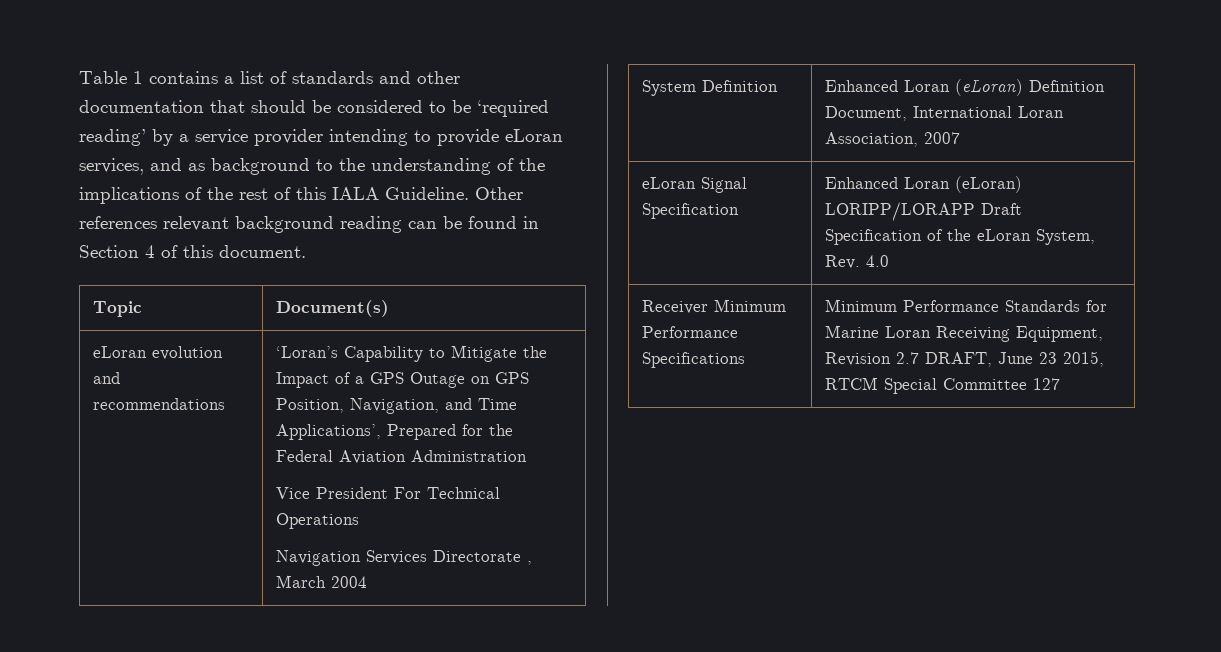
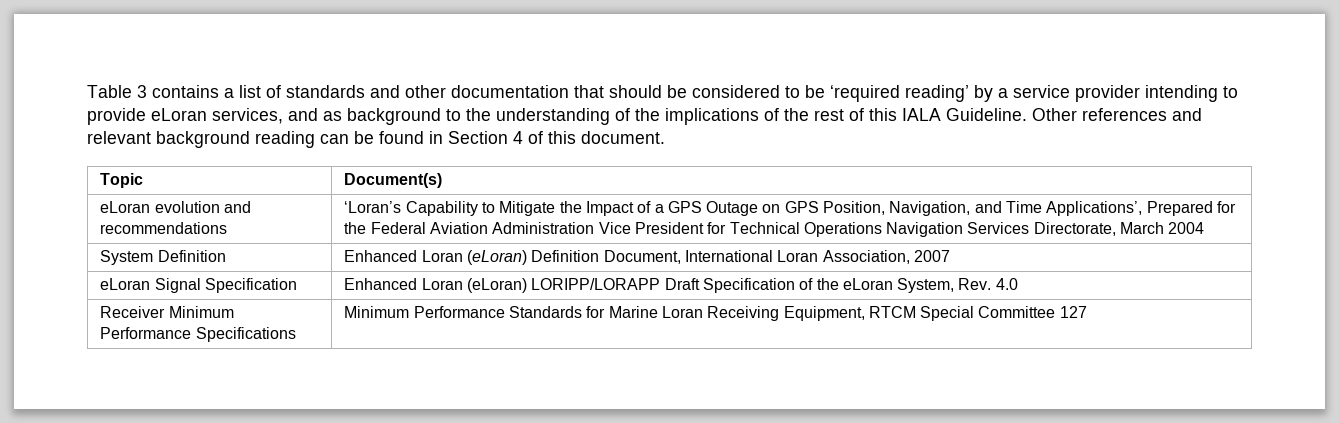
[133,71,143,84] 1 -> [137,85,147,98] 3
(157, 222) none -> [1172,108,1202,121] and
(527, 456) // -> (595, 228) none
[393,487,421,499] For -> [707,222,727,234] for
(359, 521) // -> (882, 229) none
[432,550,532,565] Directorate , -> [1033,222,1116,236] Directorate,
[824,351,1104,367] Revision 2.7 DRAFT, June 23 2015, -> (865, 313) none

